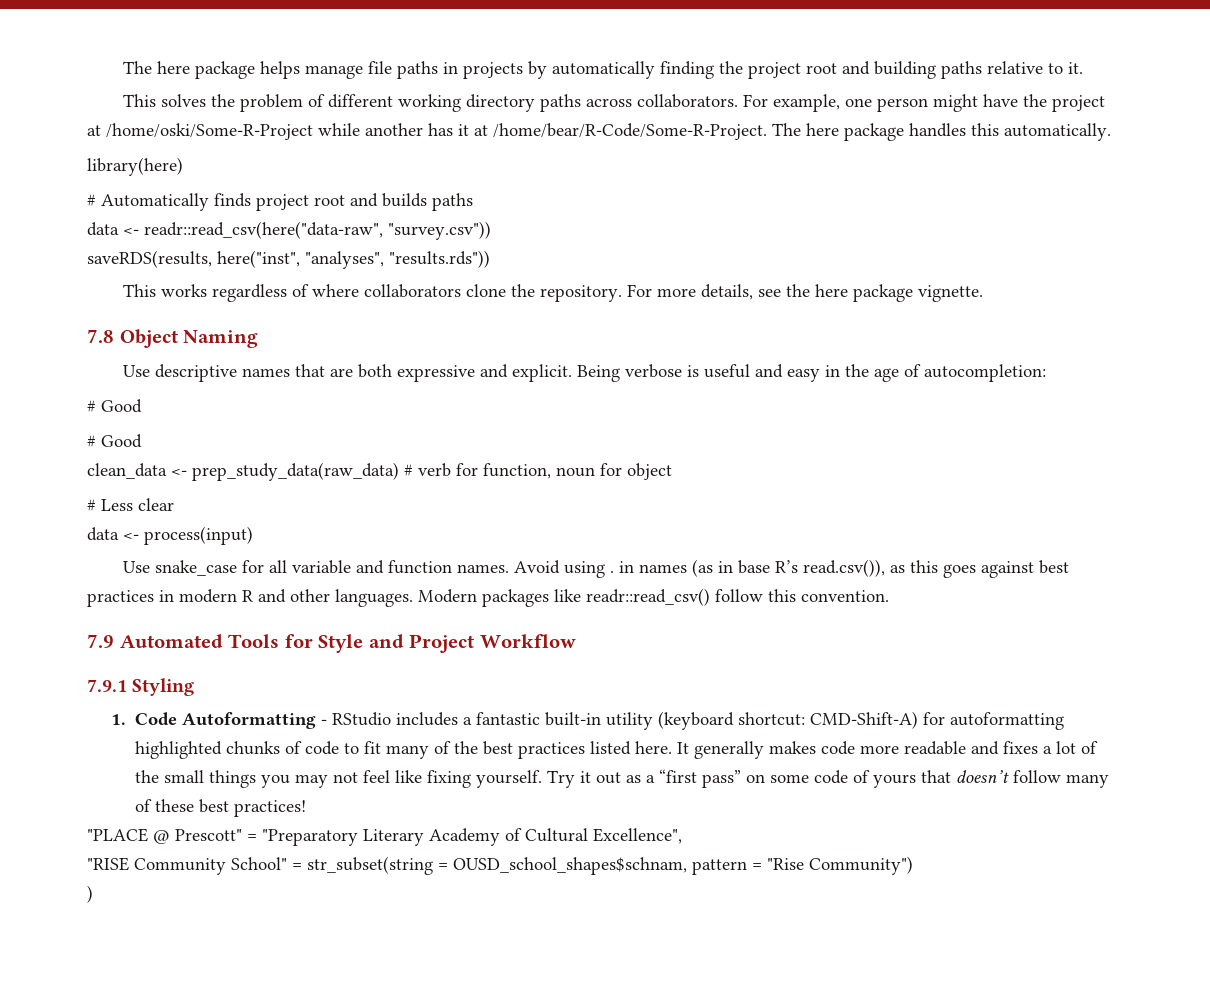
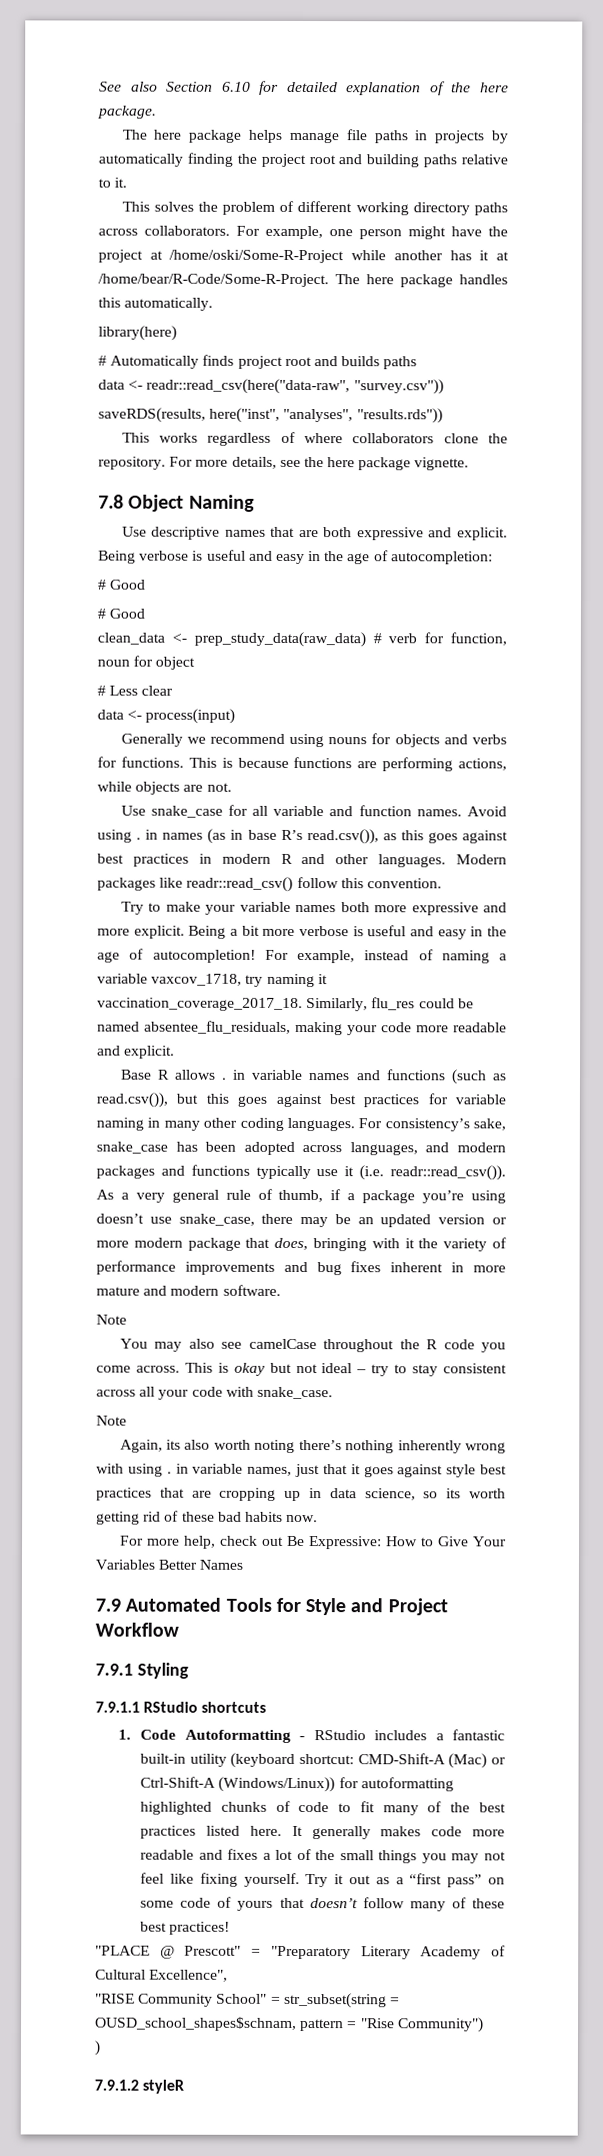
(123, 67) none -> [99,80,509,96] [98,105,157,119] See also Section 6.10 for detailed explanation of the here package. //
(253, 535) none -> [120,733,507,748] [97,756,507,772] [97,781,232,795] // Generally we recommend using nouns for objects and verbs for functions. This is because functions are performing actions, while objects are not.
(889, 596) none -> [120,901,507,916] [97,925,508,940] [97,948,507,964] [97,973,328,988] [97,997,474,1012] [97,1020,507,1036] [97,1045,176,1059] [119,1069,507,1085] [96,1092,506,1108] [96,1117,506,1132] [96,1141,506,1156] [96,1164,506,1181] [96,1188,507,1204] [96,1213,507,1228] [96,1237,508,1252] [96,1260,506,1276] [96,1284,281,1296] [96,1314,127,1325] [119,1338,506,1353] [96,1362,508,1377] [96,1386,333,1400] [96,1415,127,1426] [119,1439,506,1454] [96,1463,507,1478] [96,1487,507,1502] [96,1510,319,1525] [119,1535,508,1550] [95,1559,244,1570] // Try to make your variable names both more expressive and more explicit. Being a bit more verbose is useful and easy in the age of autocompletion! For example, instead of naming a variable vaxcov_1718, try naming it vaccination_coverage_2017_18. Similarly, flu_res could be named absentee_flu_residuals, making your code more readable and explicit. // Base R allows . in variable names and functions (such as read.csv()), but this goes against best practices for variable naming in many other coding languages. For consistency’s sake, snake_case has been adopted across languages, and modern packages and functions typically use it (i.e. readr::read_csv()). As a very general rule of thumb, if a package you’re using doesn’t use snake_case, there may be an updated version or more modern package that does, bringing with it the variety of performance improvements and bug fixes inherent in more mature and modern software. // Note // You may also see camelCase throughout the R code you come across. This is okay but not ideal – try to stay consistent across all your code with snake_case. // Note // Again, its also worth noting there’s nothing inherently wrong with using . in variable names, just that it goes against style best practices that are cropping up in data science, so its worth getting rid of these bad habits now. // For more help, check out Be Expressive: How to Give Your Variables Better Names
(195, 687) none -> [95,1701,267,1713] // 7.9.1.1 RStudio shortcuts
[810,711,919,729] CMD-Shift-A) -> [357,1753,506,1769] [140,1776,336,1793] CMD-Shift-A (Mac) or Ctrl-Shift-A (Windows/Linux))
(93, 894) none -> [94,2079,185,2094] // 7.9.1.2 styleR

